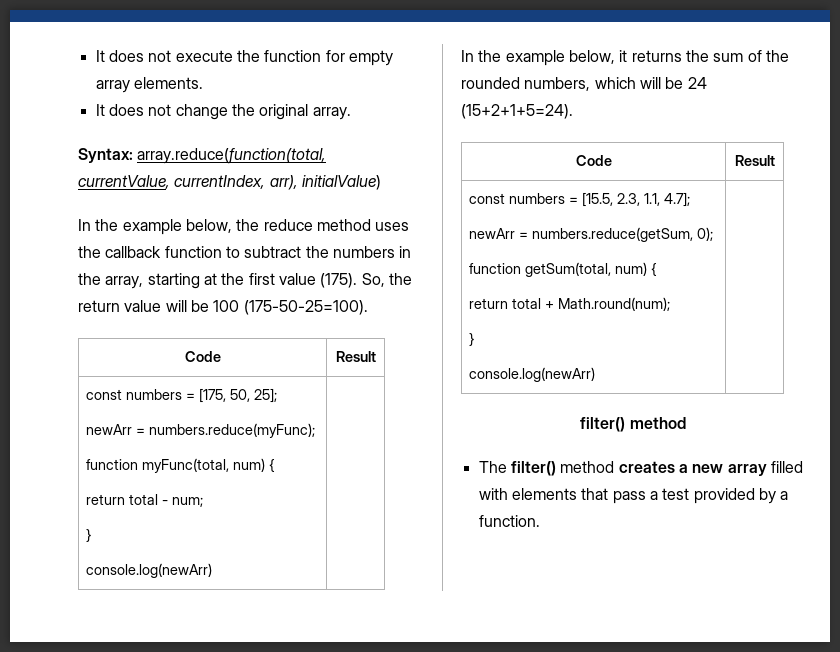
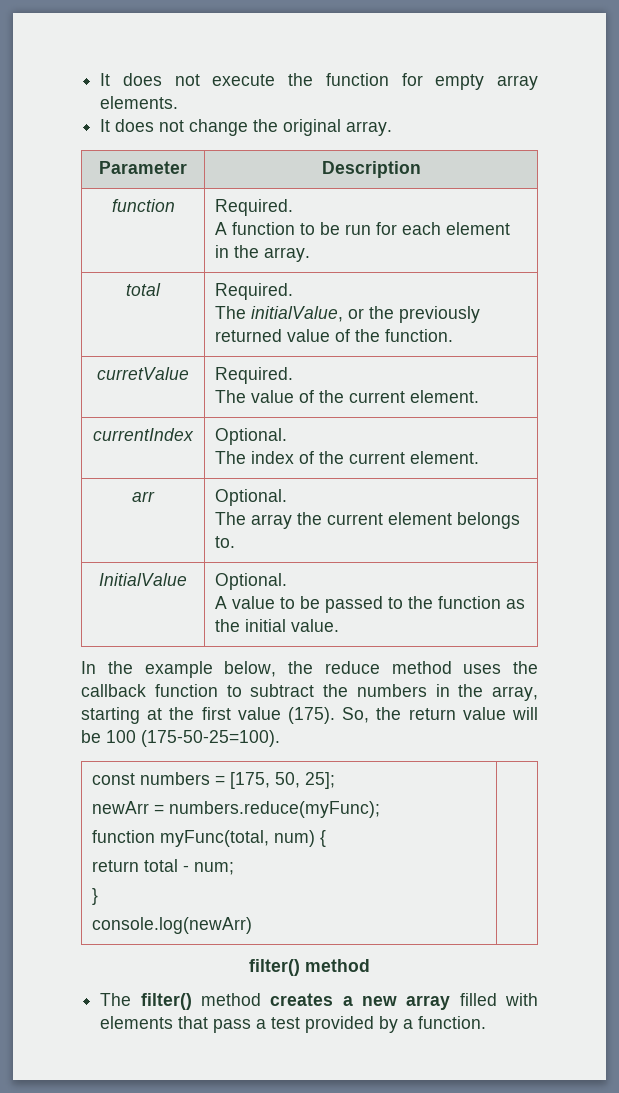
[78,148,327,164] [78,175,381,190] // Syntax: array.reduce(function(total, currentValue, currentIndex, arr), initialValue) -> [99,161,187,174] [321,161,421,178] [111,199,175,212] [215,199,294,216] [215,222,511,235] [215,245,311,262] [126,283,161,296] [215,283,294,300] [215,306,481,323] [215,329,454,342] [97,367,189,380] [215,367,294,384] [215,390,480,403] [93,428,194,441] [215,428,288,445] [215,451,480,464] [132,491,155,502] [215,489,288,506] [215,512,521,529] [215,536,236,548] [99,573,187,586] [215,573,288,590] [215,596,526,613] [215,619,340,632] // Parameter | Description // function | Required. // A function to be run for each element in the array. // total | Required. // The initialValue, or the previously returned value of the function. // curretValue | Required. // The value of the current element. // currentIndex | Optional. // The index of the current element. // arr | Optional. // The array the current element belongs to. // InitialValue | Optional. // A value to be passed to the function as the initial value.
[184,351,221,362] [335,351,376,362] // Code | Result -> (280, 738) none
[461,50,789,66] [461,77,707,91] [461,104,573,119] [575,155,612,166] [734,155,775,166] [469,192,691,207] [469,227,714,242] [469,262,658,277] [469,297,671,311] [469,332,476,347] [469,367,596,382] // In the example below, it returns the sum of the rounded numbers, which will be 24 (15+2+1+5=24). // Code | Result // const numbers = [15.5, 2.3, 1.1, 4.7]; // newArr = numbers.reduce(getSum, 0); // function getSum(total, num) { // return total + Math.round(num); // } // console.log(newArr) | -> (253, 925) none

